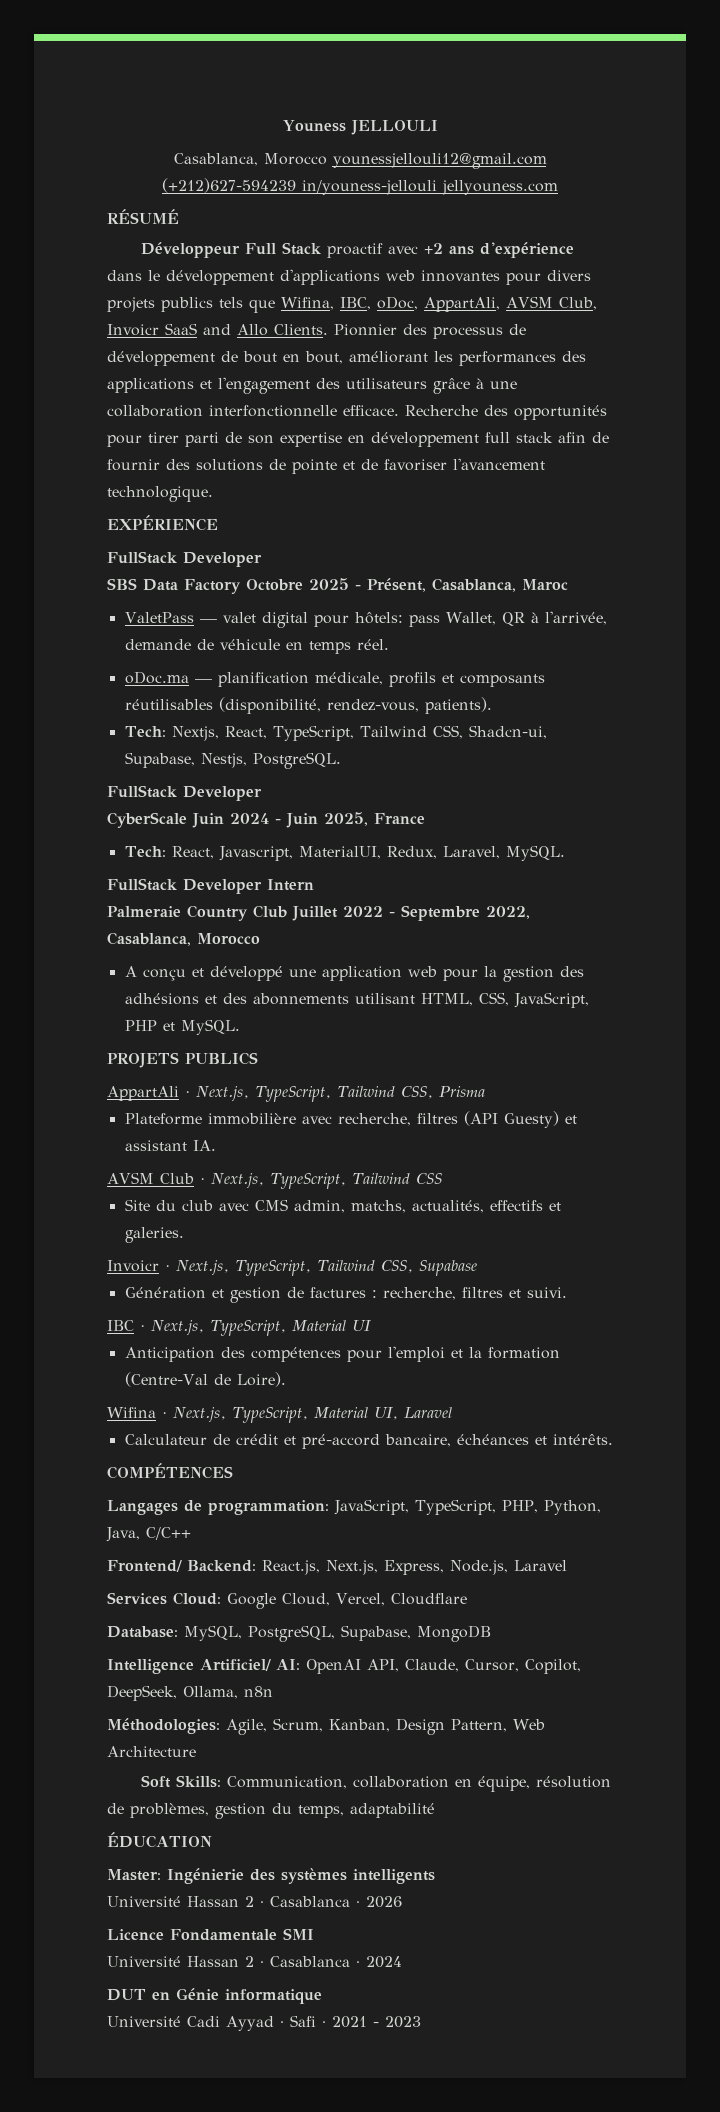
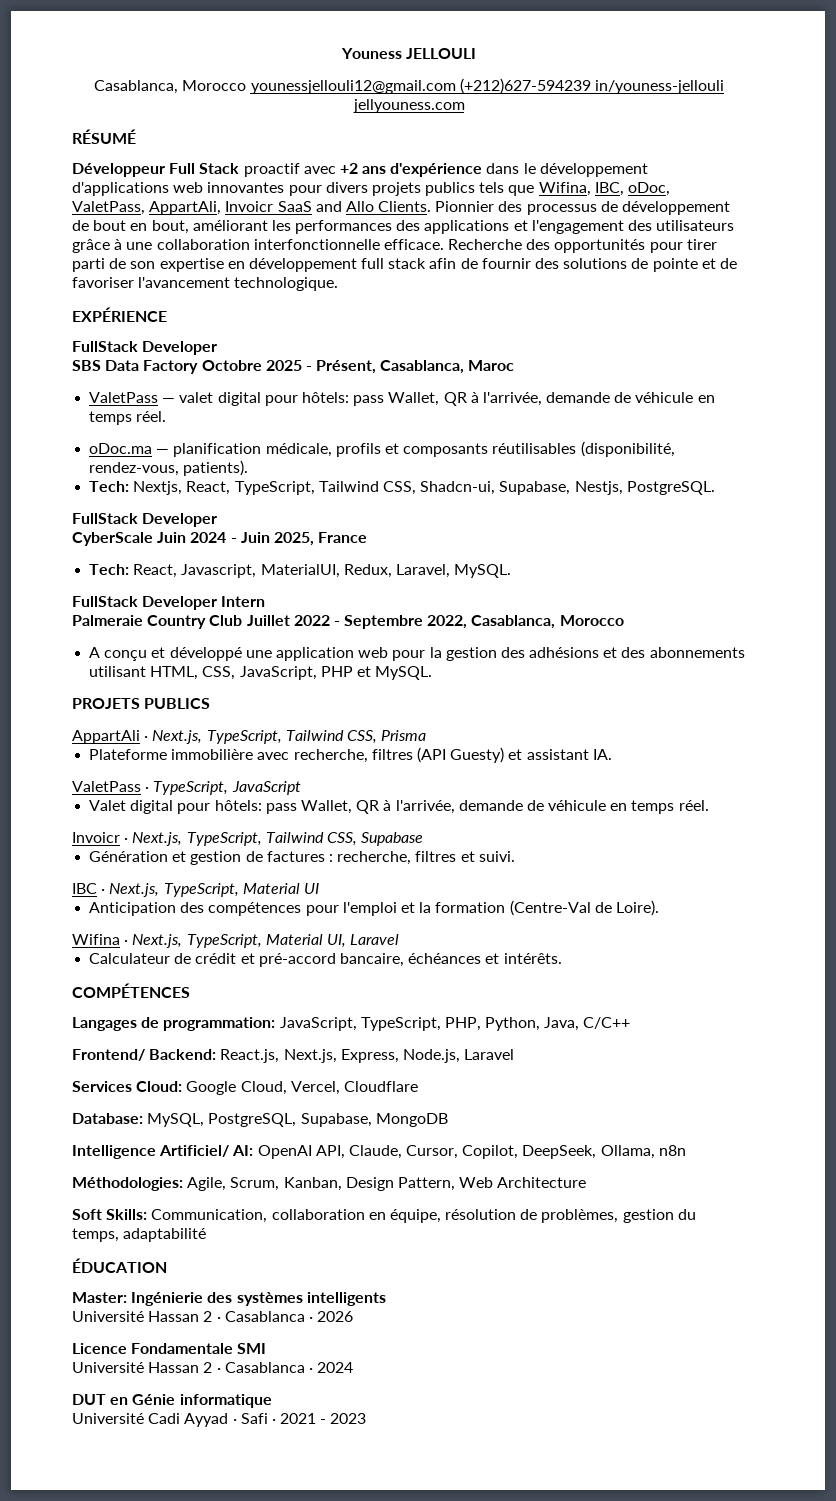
[424,296,597,312] AppartAli, AVSM Club, -> [72,201,222,215] ValetPass, AppartAli,
[107,1172,442,1189] [124,1199,561,1213] [124,1227,184,1243] AVSM Club · Next.js, TypeScript, Tailwind CSS // Site du club avec CMS admin, matchs, actualités, effectifs et galeries. -> [72,781,301,795] [89,800,709,814] ValetPass · TypeScript, JavaScript // Valet digital pour hôtels: pass Wallet, QR à l'arrivée, demande de véhicule en temps réel.

